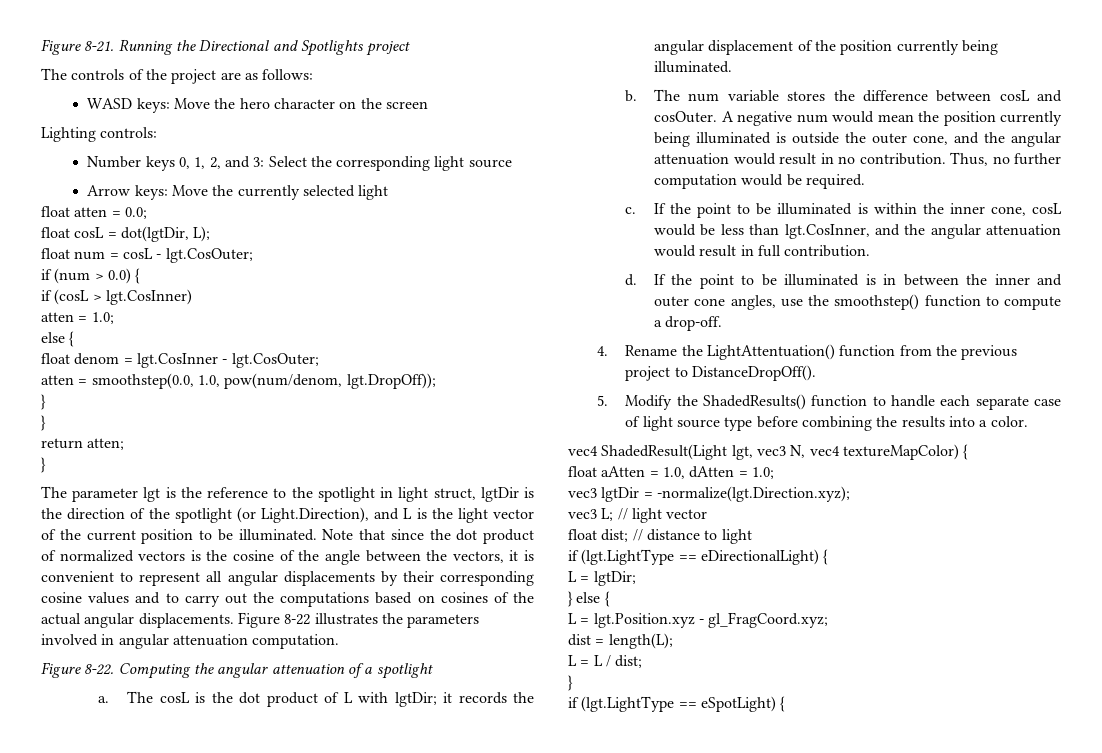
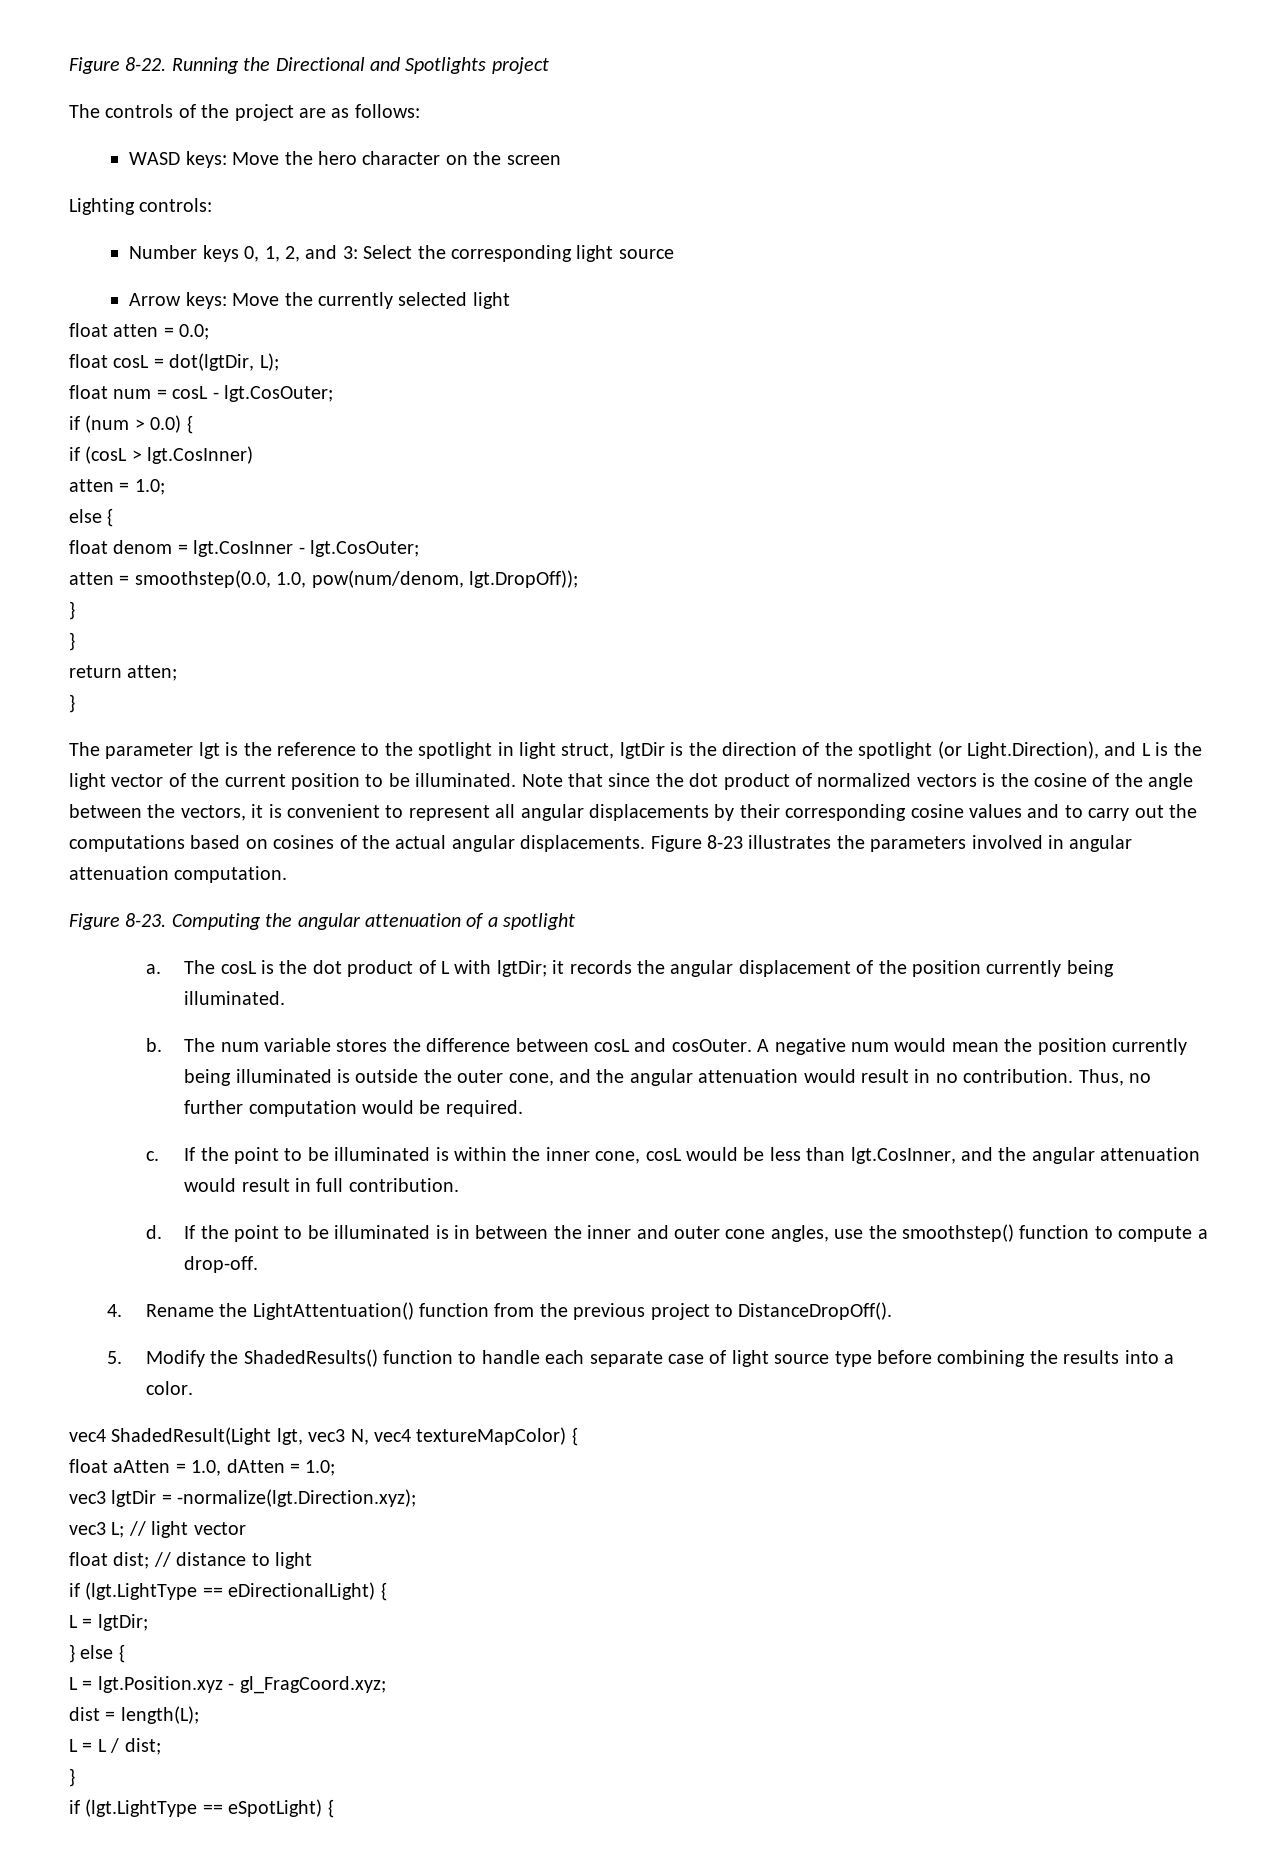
[41,39,115,55] Figure 8-21. -> [69,57,167,74] Figure 8-22.
[284,614,311,625] 8-22 -> [706,835,743,849] 8-23
[84,664,115,675] 8-22. -> [125,913,167,927] 8-23.

